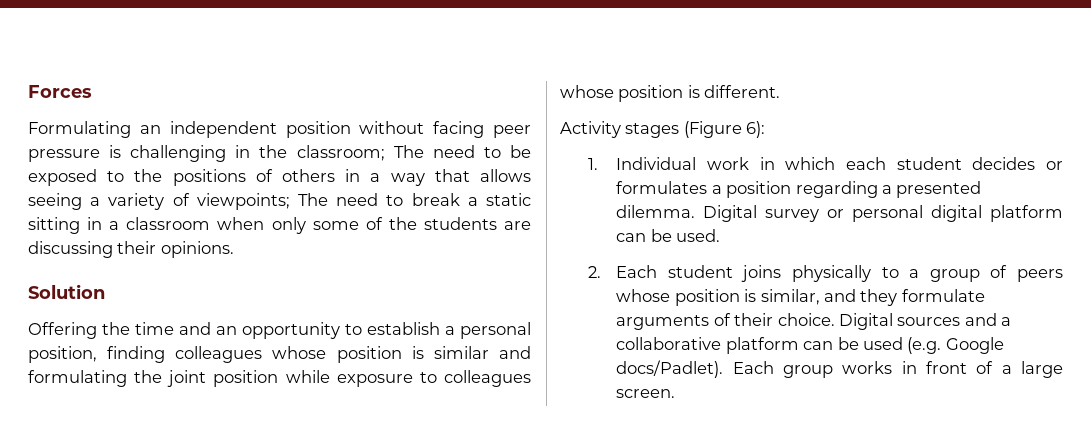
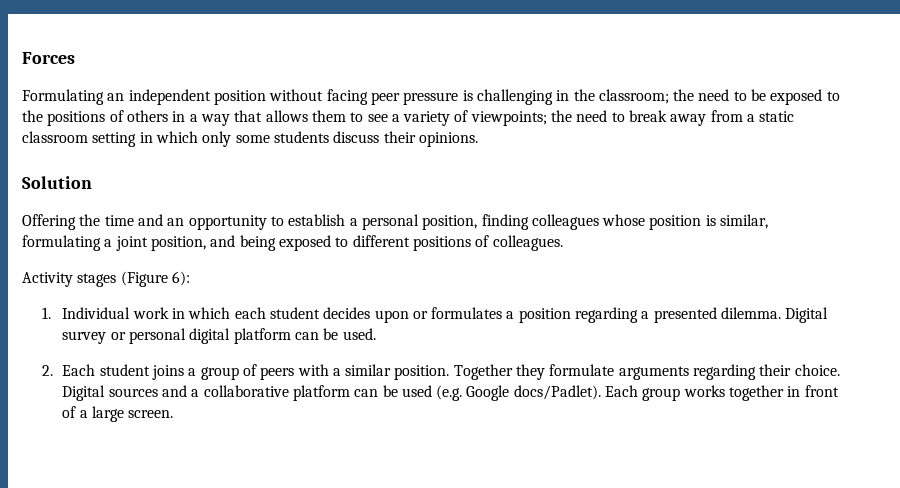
[393,145,424,158] The -> [673,89,695,101] the
[28,193,82,210] seeing -> [311,110,388,122] them to see
[297,193,328,206] The -> [551,110,573,122] the
[467,193,531,206] [28,217,532,234] [28,241,113,258] a static sitting in a classroom when only some of the students are discussing -> [670,110,795,126] [22,131,380,147] away from a static classroom setting in which only some students discuss
[433,346,532,359] [28,370,531,387] [560,85,781,102] similar and formulating the joint position while exposure to colleagues whose position is different. -> [720,214,769,229] [22,235,563,251] similar, formulating a joint position, and being exposed to different positions of colleagues.
(1036, 163) none -> [374,310,409,323] upon
[791,265,899,282] physically to -> (184, 372) none
[616,289,856,306] whose position is similar, and -> [297,364,513,380] with a similar position. Together
[713,313,731,326] of -> [693,364,757,380] regarding
(893, 367) none -> [729,385,785,401] together

